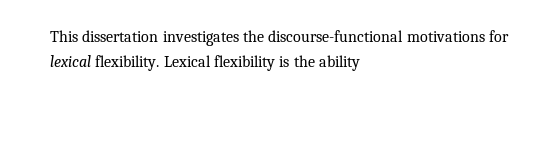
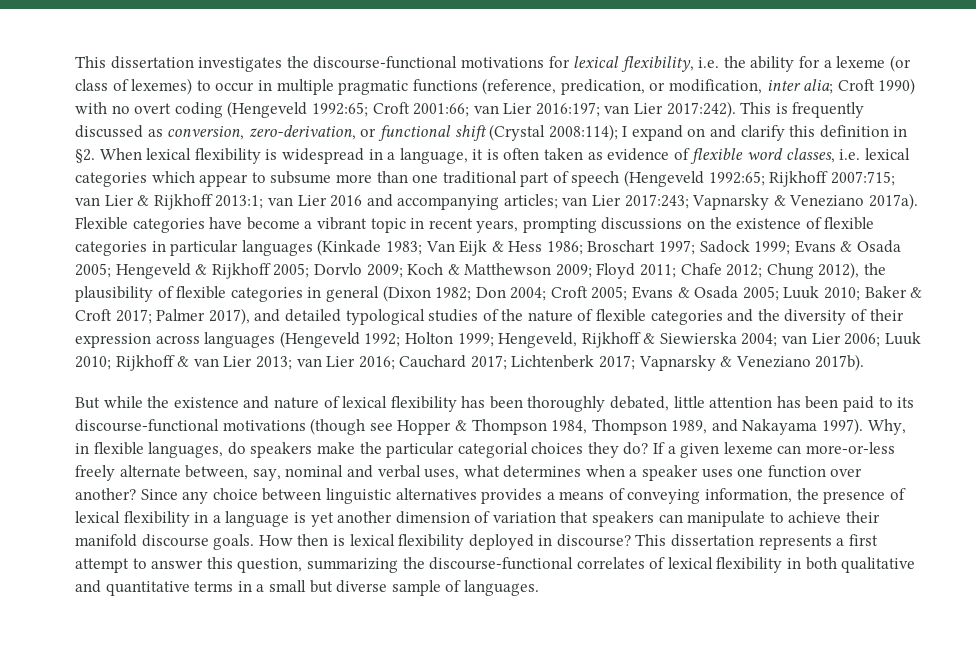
[95,55,360,71] flexibility. Lexical flexibility is the ability -> [620,55,911,72] [75,78,916,95] [75,101,865,118] [75,124,908,141] [75,148,910,164] [75,170,895,187] [75,193,919,210] [75,217,875,233] [75,239,902,256] [75,262,887,279] [75,285,923,302] [75,308,904,325] [75,331,921,348] [75,354,865,371] [75,396,915,412] [75,418,906,435] [75,442,896,458] [75,465,863,481] [75,488,906,504] [75,511,881,527] [75,534,878,550] [75,557,916,573] [75,580,539,596] flexibility, i.e. the ability for a lexeme (or class of lexemes) to occur in multiple pragmatic functions (reference, predication, or modification, inter alia; Croft 1990) with no overt coding (Hengeveld 1992:65; Croft 2001:66; van Lier 2016:197; van Lier 2017:242). This is frequently discussed as conversion, zero-derivation, or functional shift (Crystal 2008:114); I expand on and clarify this definition in §2. When lexical flexibility is widespread in a language, it is often taken as evidence of flexible word classes, i.e. lexical categories which appear to subsume more than one traditional part of speech (Hengeveld 1992:65; Rijkhoff 2007:715; van Lier & Rijkhoff 2013:1; van Lier 2016 and accompanying articles; van Lier 2017:243; Vapnarsky & Veneziano 2017a). Flexible categories have become a vibrant topic in recent years, prompting discussions on the existence of flexible categories in particular languages (Kinkade 1983; Van Eijk & Hess 1986; Broschart 1997; Sadock 1999; Evans & Osada 2005; Hengeveld & Rijkhoff 2005; Dorvlo 2009; Koch & Matthewson 2009; Floyd 2011; Chafe 2012; Chung 2012), the plausibility of flexible categories in general (Dixon 1982; Don 2004; Croft 2005; Evans & Osada 2005; Luuk 2010; Baker & Croft 2017; Palmer 2017), and detailed typological studies of the nature of flexible categories and the diversity of their expression across languages (Hengeveld 1992; Holton 1999; Hengeveld, Rijkhoff & Siewierska 2004; van Lier 2006; Luuk 2010; Rijkhoff & van Lier 2013; van Lier 2016; Cauchard 2017; Lichtenberk 2017; Vapnarsky & Veneziano 2017b). // But while the existence and nature of lexical flexibility has been thoroughly debated, little attention has been paid to its discourse-functional motivations (though see Hopper & Thompson 1984, Thompson 1989, and Nakayama 1997). Why, in flexible languages, do speakers make the particular categorial choices they do? If a given lexeme can more-or-less freely alternate between, say, nominal and verbal uses, what determines when a speaker uses one function over another? Since any choice between linguistic alternatives provides a means of conveying information, the presence of lexical flexibility in a language is yet another dimension of variation that speakers can manipulate to achieve their manifold discourse goals. How then is lexical flexibility deployed in discourse? This dissertation represents a first attempt to answer this question, summarizing the discourse-functional correlates of lexical flexibility in both qualitative and quantitative terms in a small but diverse sample of languages.

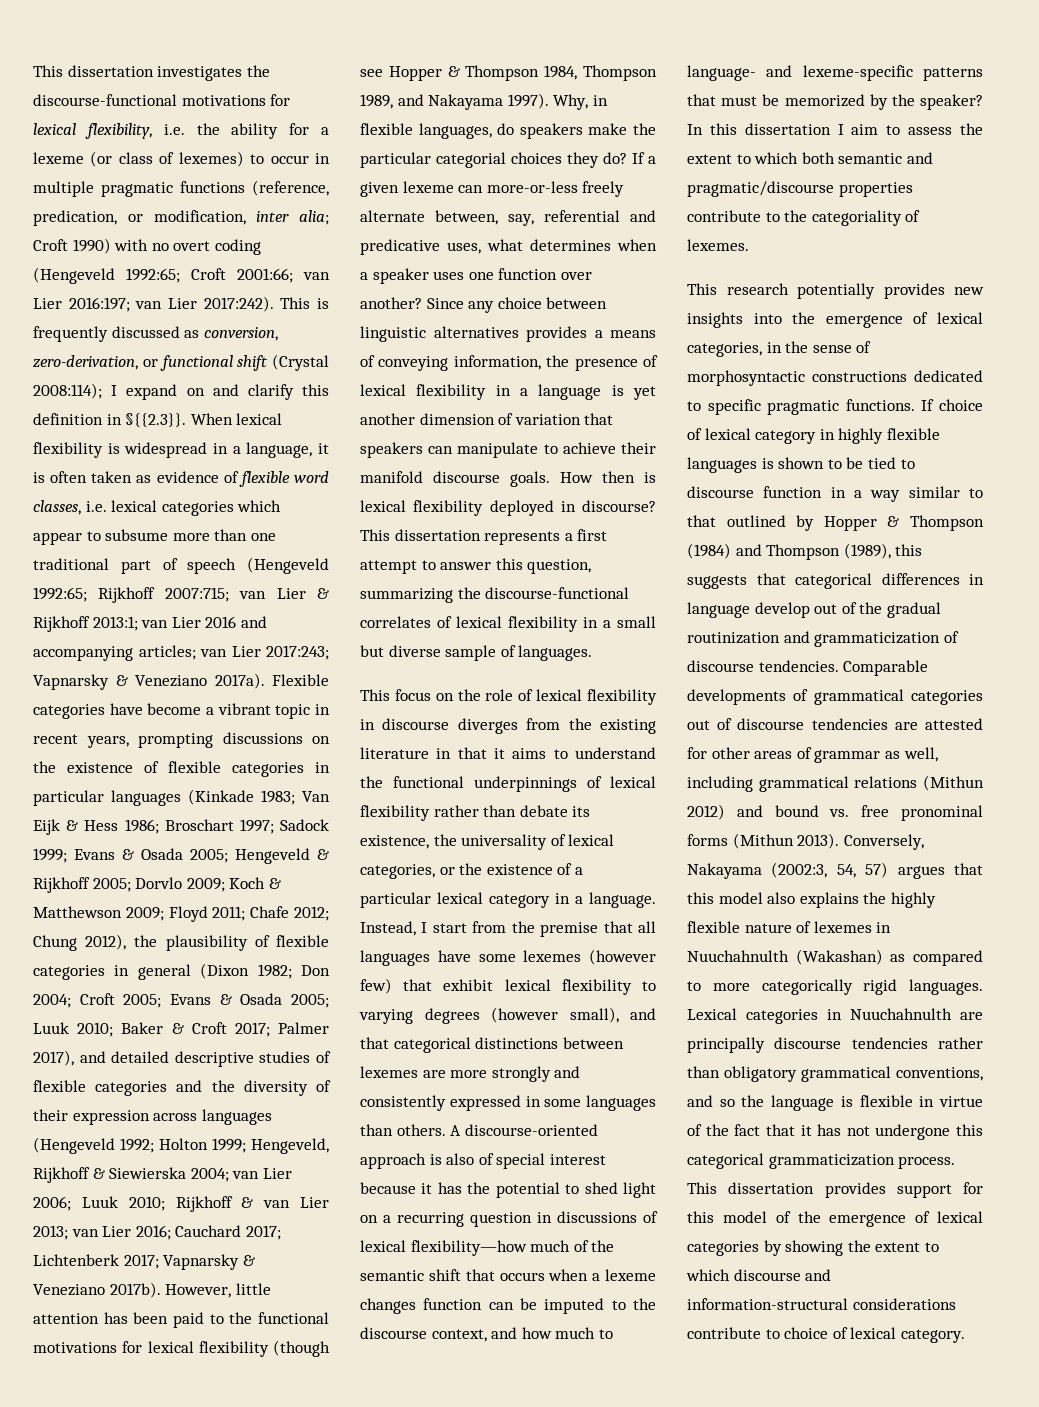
[75,149,95,163] §2. -> [125,413,187,427] §{{2.3}}.
[345,309,425,325] typological -> [174,1051,254,1067] descriptive
[501,309,594,322] the nature of -> (331, 1057) none
[75,396,670,412] // But while the existence and nature of lexical flexibility has been thoroughly debated, -> [165,1284,232,1298] However,
[897,397,915,408] [75,419,306,432] its discourse-functional motivations -> [229,1312,329,1324] [33,1341,269,1357] the functional motivations for lexical flexibility
[285,465,421,478] nominal and verbal -> [544,210,656,222] [360,239,440,255] referential and predicative
[805,557,916,573] [75,580,252,596] both qualitative and quantitative terms in -> (598, 622) none
(539, 588) none -> [360,689,657,705] [360,718,656,734] [360,747,656,759] [360,776,656,792] [360,805,591,821] [360,834,615,850] [360,863,583,879] [360,892,656,908] [360,921,656,937] [360,949,656,966] [360,978,656,995] [359,1007,656,1024] [360,1037,624,1053] [360,1066,581,1082] [360,1095,656,1111] [360,1124,598,1136] [360,1153,606,1169] [360,1182,656,1198] [360,1211,658,1227] [360,1240,615,1256] [360,1269,656,1281] [360,1298,656,1314] [360,1327,613,1342] [687,65,983,81] [687,94,983,110] [687,123,983,135] [687,152,933,164] [687,181,913,197] [687,210,921,226] [687,239,749,251] [687,283,984,299] [687,312,983,328] [687,341,872,357] [687,370,983,386] [687,399,983,415] [687,428,940,444] [687,457,915,473] [687,486,983,502] [687,515,984,531] [687,543,923,560] [687,573,984,589] [687,602,941,618] [687,631,959,647] [687,660,929,676] [687,689,983,705] [687,718,983,730] [687,747,938,763] [687,775,984,792] [687,804,983,821] [687,833,924,850] [687,862,983,879] [687,892,936,908] [687,921,892,933] [687,949,983,966] [687,979,983,995] [687,1008,983,1024] [687,1037,983,1053] [687,1066,983,1082] [687,1095,983,1111] [687,1124,983,1140] [687,1153,956,1169] [687,1182,983,1198] [687,1211,983,1227] [687,1240,939,1256] [686,1269,832,1281] [687,1298,956,1310] [687,1327,965,1343] // This focus on the role of lexical flexibility in discourse diverges from the existing literature in that it aims to understand the functional underpinnings of lexical flexibility rather than debate its existence, the universality of lexical categories, or the existence of a particular lexical category in a language. Instead, I start from the premise that all languages have some lexemes (however few) that exhibit lexical flexibility to varying degrees (however small), and that categorical distinctions between lexemes are more strongly and consistently expressed in some languages than others. A discourse-oriented approach is also of special interest because it has the potential to shed light on a recurring question in discussions of lexical flexibility—how much of the semantic shift that occurs when a lexeme changes function can be imputed to the discourse context, and how much to language- and lexeme-specific patterns that must be memorized by the speaker? In this dissertation I aim to assess the extent to which both semantic and pragmatic/discourse properties contribute to the categoriality of lexemes. // This research potentially provides new insights into the emergence of lexical categories, in the sense of morphosyntactic constructions dedicated to specific pragmatic functions. If choice of lexical category in highly flexible languages is shown to be tied to discourse function in a way similar to that outlined by Hopper & Thompson (1984) and Thompson (1989), this suggests that categorical differences in language develop out of the gradual routinization and grammaticization of discourse tendencies. Comparable developments of grammatical categories out of discourse tendencies are attested for other areas of grammar as well, including grammatical relations (Mithun 2012) and bound vs. free pronominal forms (Mithun 2013). Conversely, Nakayama (2002:3, 54, 57) argues that this model also explains the highly flexible nature of lexemes in Nuuchahnulth (Wakashan) as compared to more categorically rigid languages. Lexical categories in Nuuchahnulth are principally discourse tendencies rather than obligatory grammatical conventions, and so the language is flexible in virtue of the fact that it has not undergone this categorical grammaticization process. This dissertation provides support for this model of the emergence of lexical categories by showing the extent to which discourse and information-structural considerations contribute to choice of lexical category.

